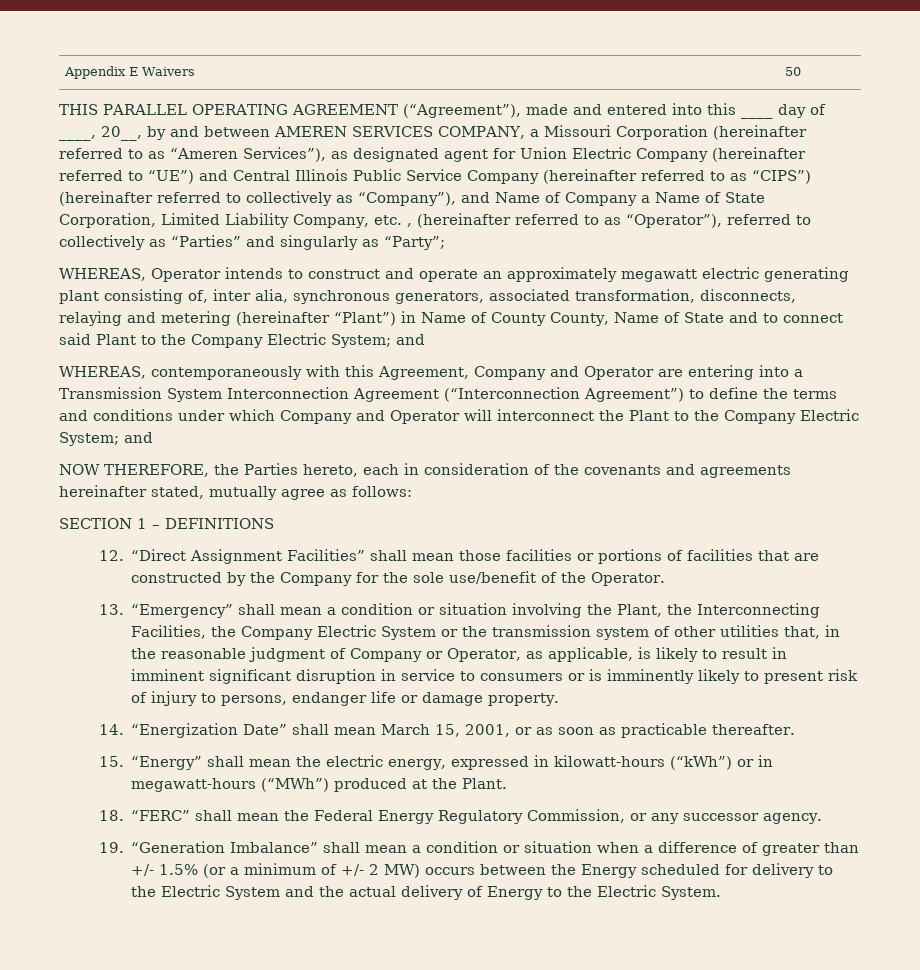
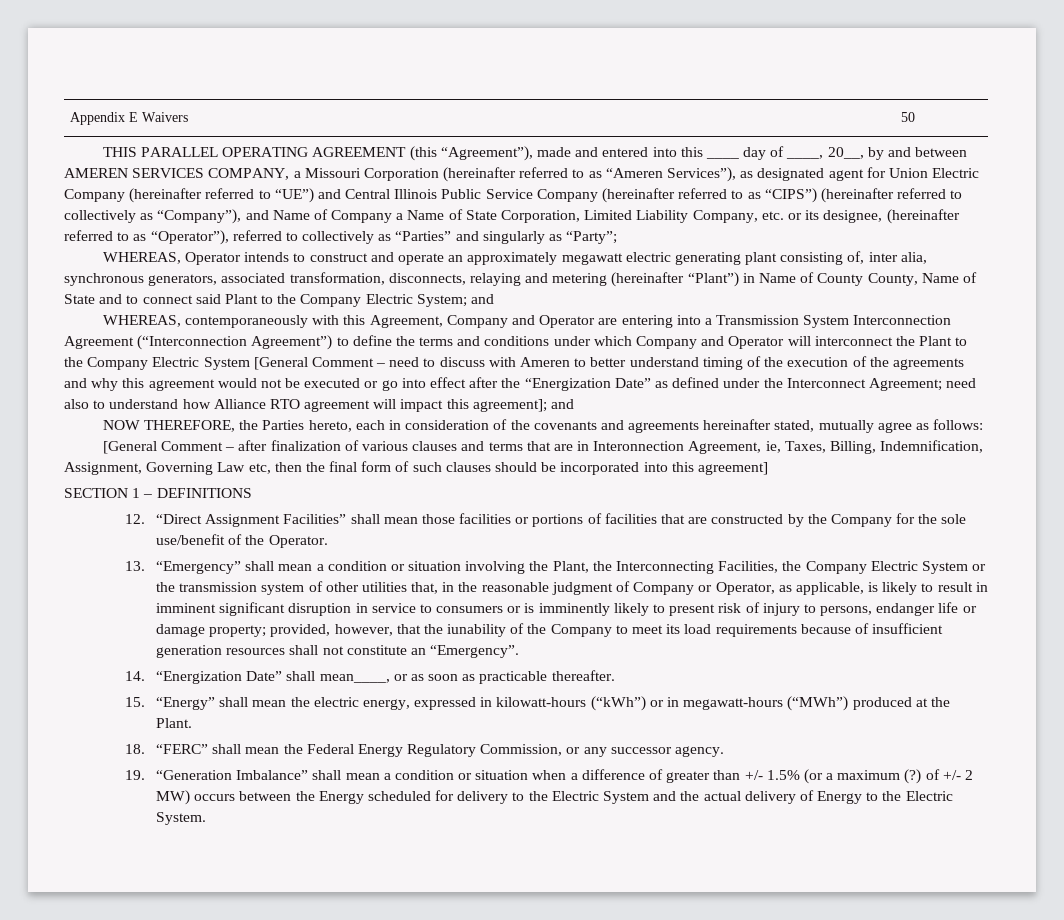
[402,104,521,118] (“Agreement”), -> [409,146,533,161] (this “Agreement”),
[406,223,412,227] , -> [787,210,883,223] or its designee,
[59,432,119,446] System; -> [203,356,964,370] [64,377,977,391] [64,399,547,412] System [General Comment – need to discuss with Ameren to better understand timing of the execution of the agreements and why this agreement would not be executed or go into effect after the “Energization Date” as defined under the Interconnect Agreement; need also to understand how Alliance RTO agreement will impact this agreement];
(412, 491) none -> [102,440,984,454] [64,461,768,475] // [General Comment – after finalization of various clauses and terms that are in Interonnection Agreement, ie, Taxes, Billing, Indemnification, Assignment, Governing Law etc, then the final form of such clauses should be incorporated into this agreement]
[488,693,560,706] property. -> [209,623,944,637] [155,645,520,658] property; provided, however, that the iunability of the Company to meet its load requirements because of insufficient generation resources shall not constitute an “Emergency”.
[334,724,511,737] mean March 15, 2001, -> [319,674,390,683] mean____,
[244,863,317,875] minimum -> [837,769,922,784] maximum (?)

